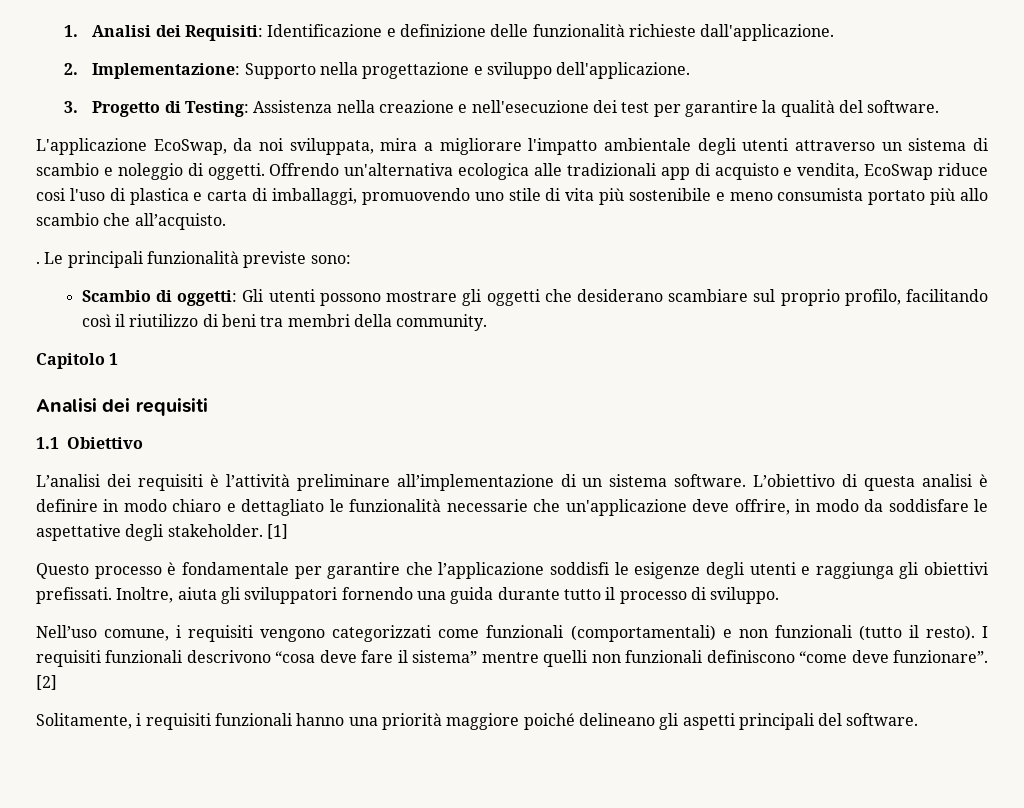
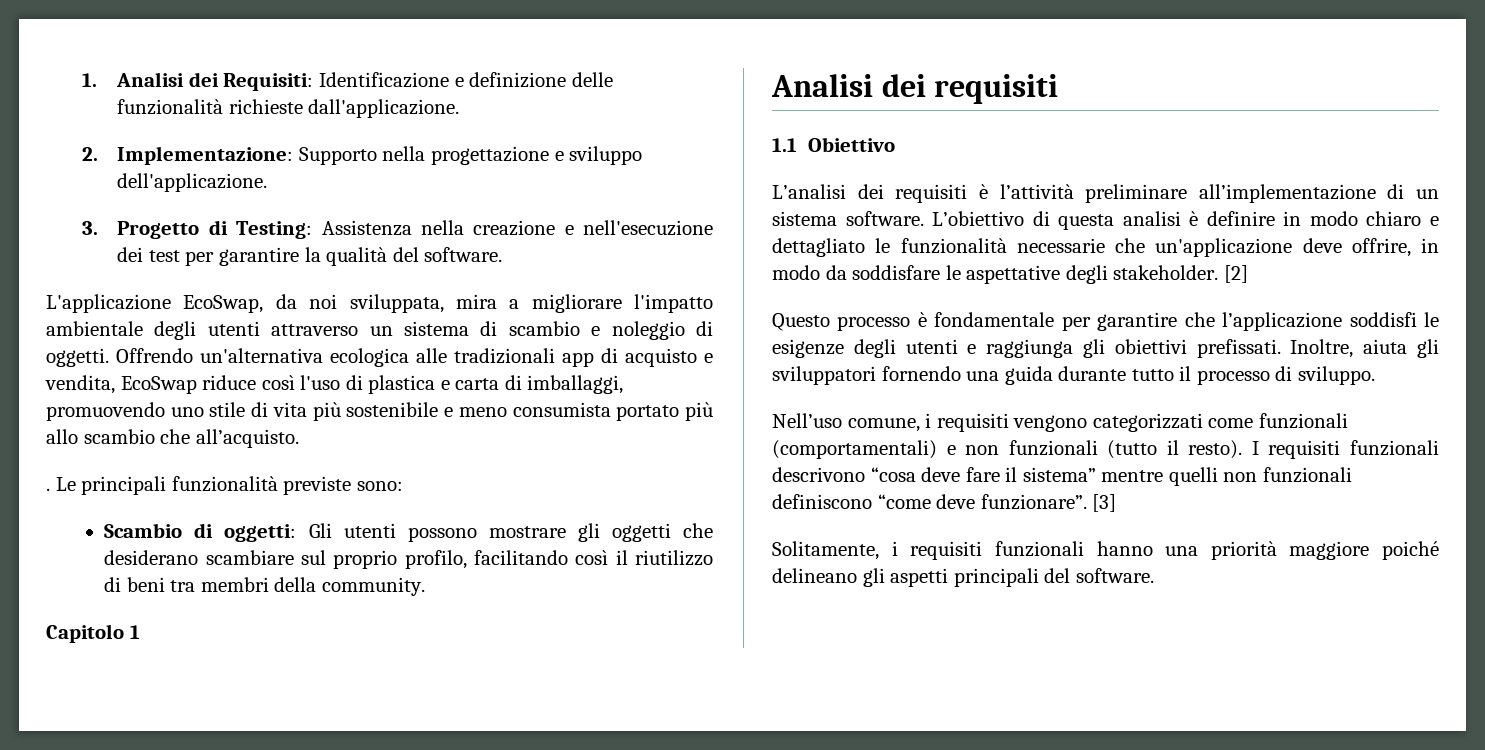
[36,188,65,201] cosi -> [261,375,295,390] così
[266,524,288,539] [1] -> [1223,265,1248,283] [2]
[36,675,57,690] [2] -> [1092,494,1117,512] [3]

